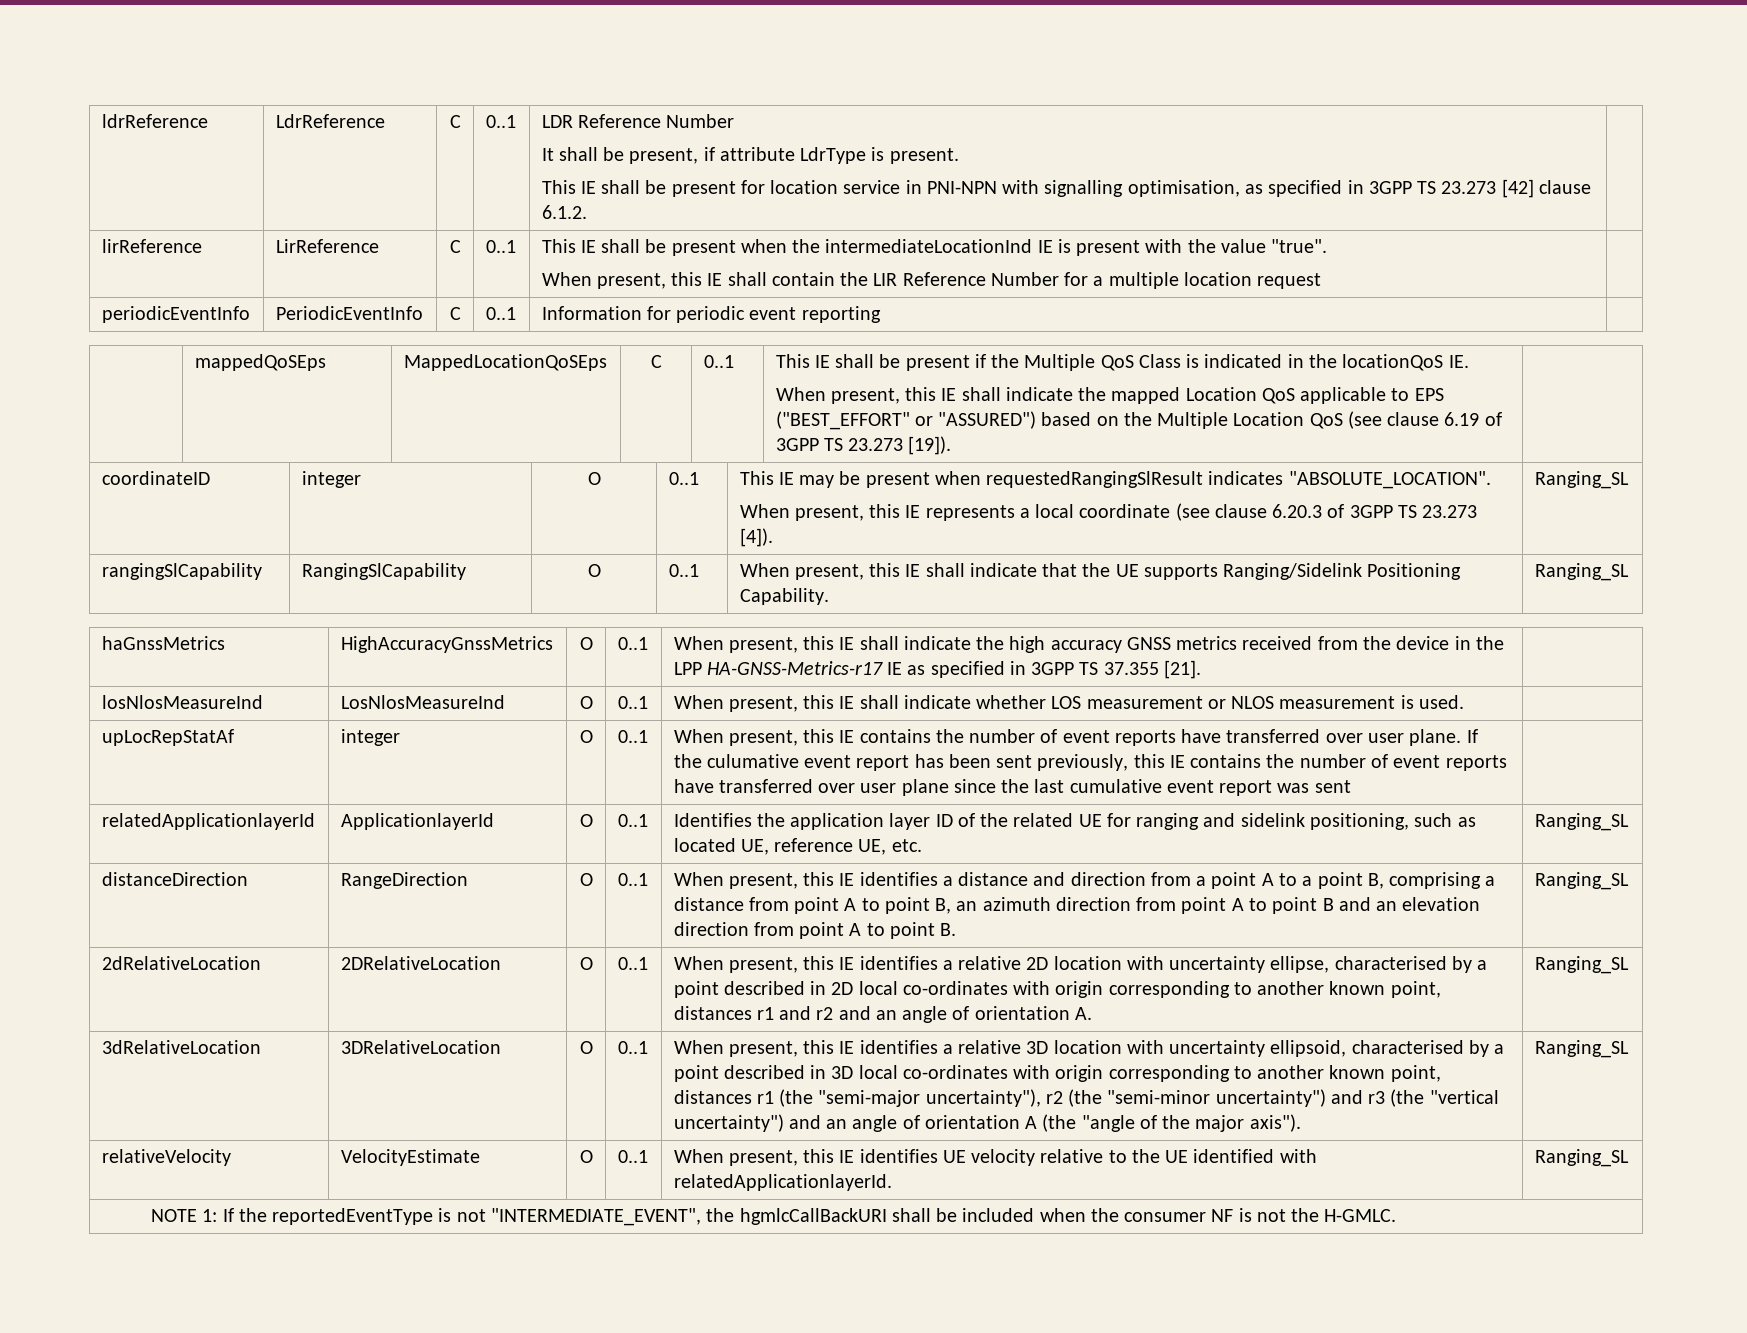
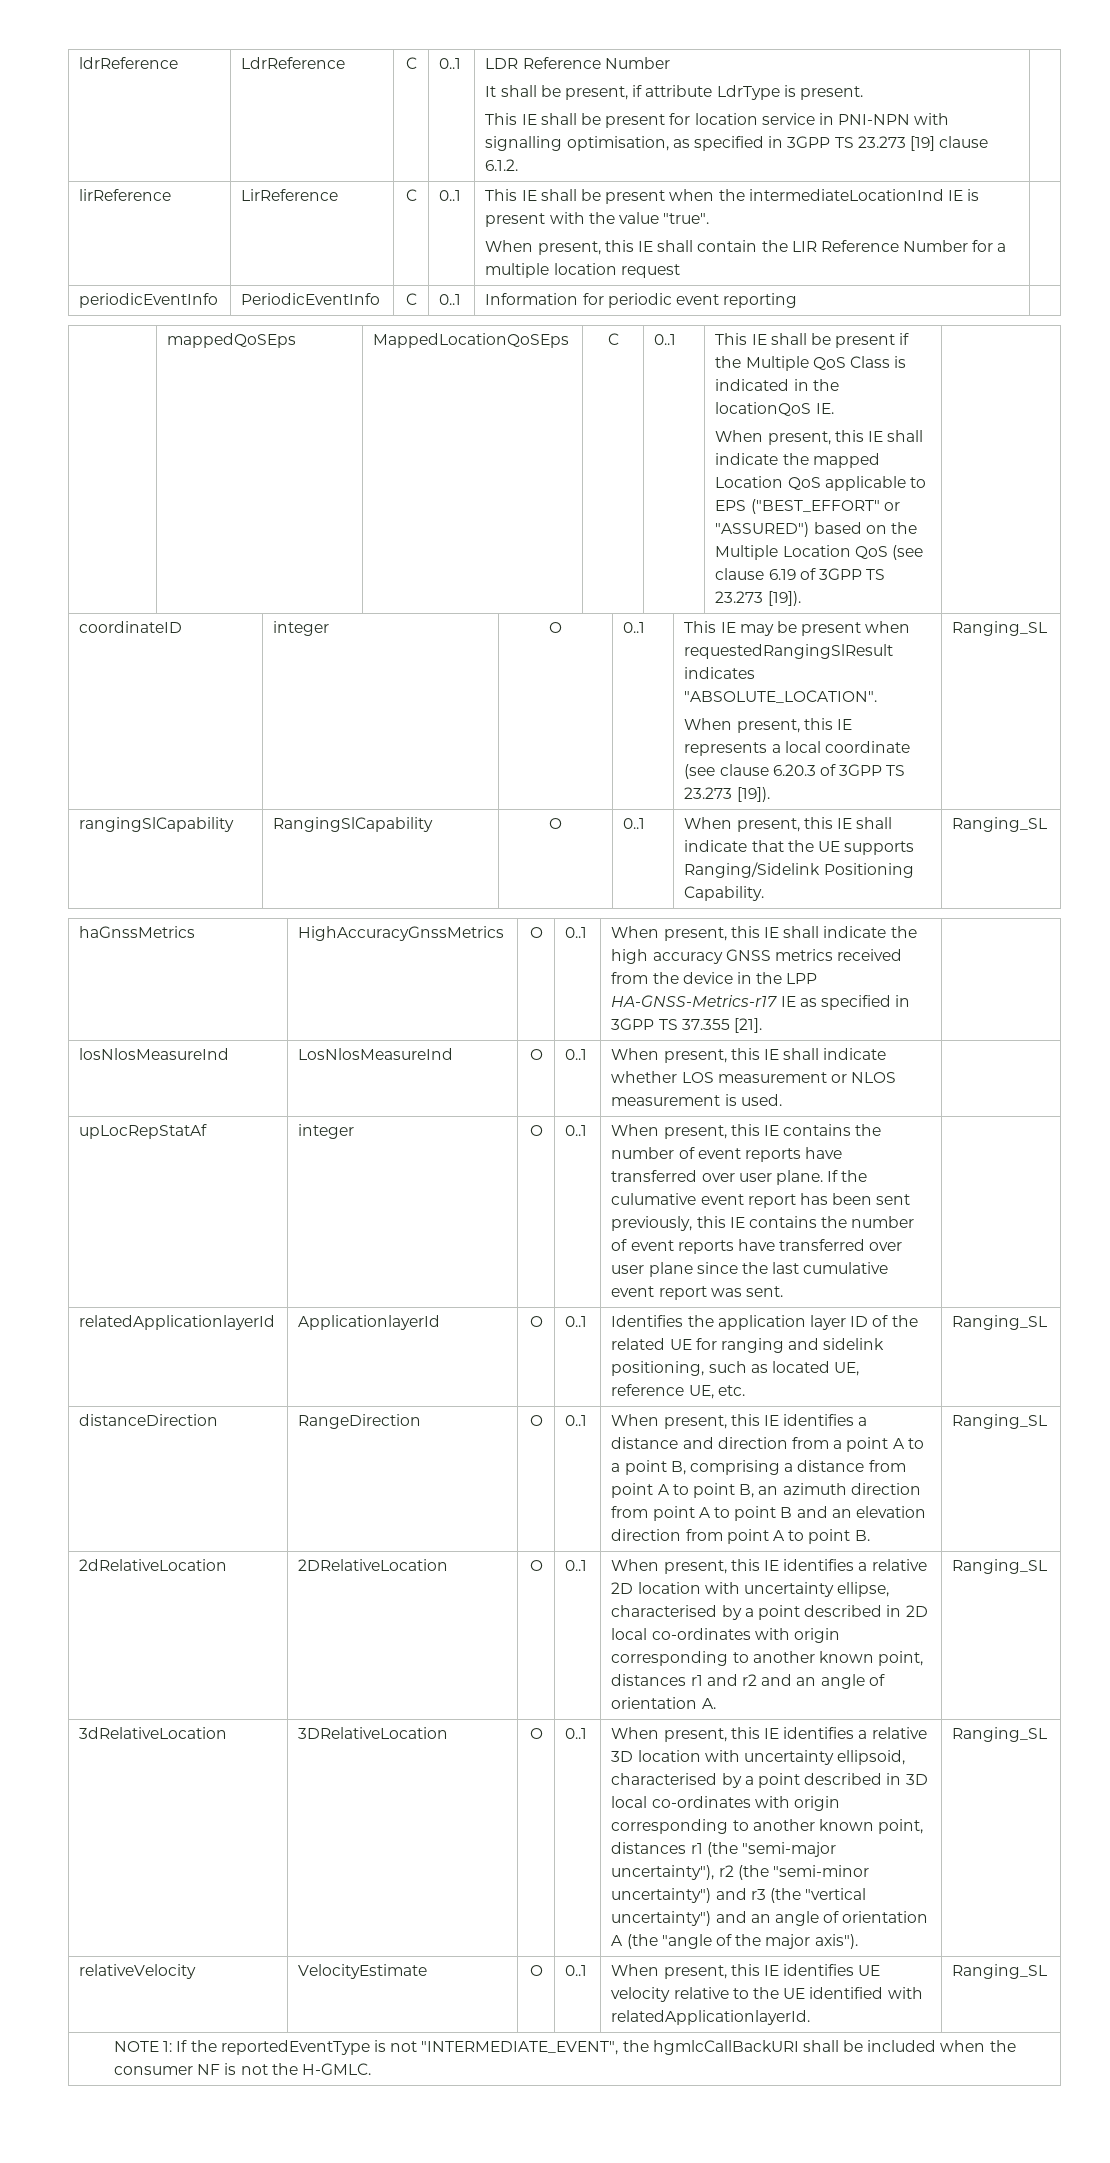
[1501,179,1534,198] [42] -> [909,136,935,151] [19]
[739,528,773,547] [4]). -> [736,787,770,802] [19]).
[1314,780,1351,793] sent -> [745,1286,783,1297] sent.

